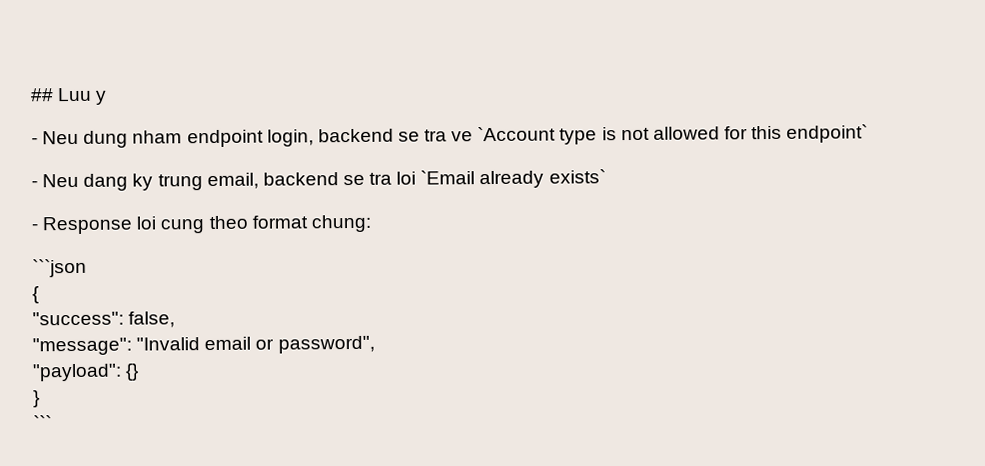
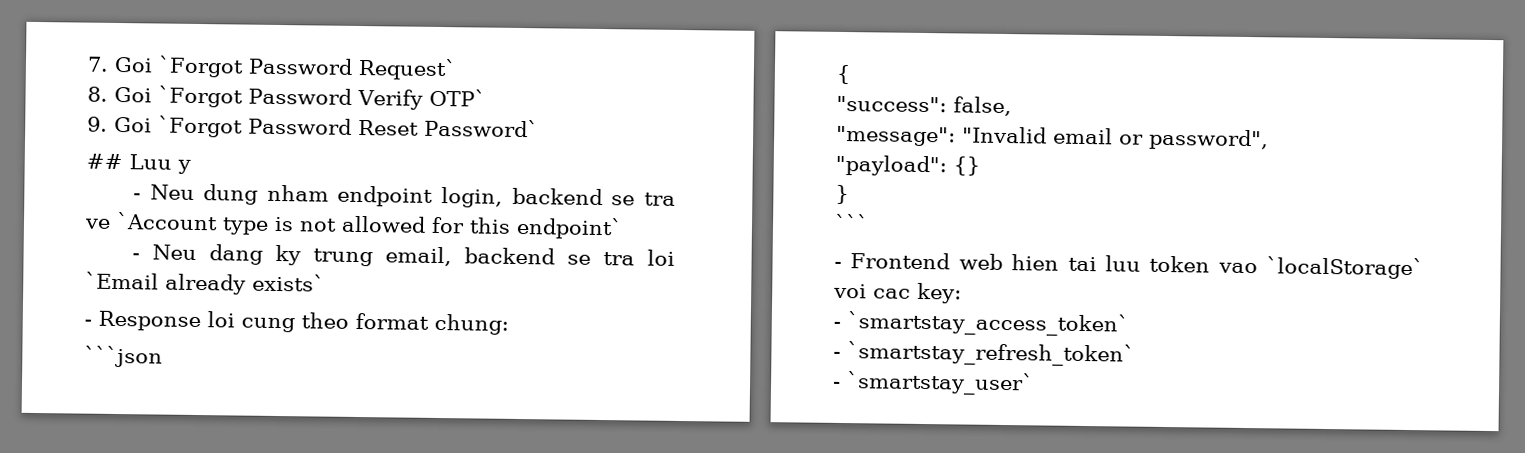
(30, 95) none -> [87,55,457,81] [87,85,486,110] [87,115,539,138] 7. Goi `Forgot Password Request` // 8. Goi `Forgot Password Verify OTP` // 9. Goi `Forgot Password Reset Password` //
(52, 422) none -> [834,252,1424,280] [833,282,962,304] [833,311,1129,337] [833,341,1135,367] [833,371,1034,396] // - Frontend web hien tai luu token vao `localStorage` voi cac key: // - `smartstay_access_token` // - `smartstay_refresh_token` // - `smartstay_user`

